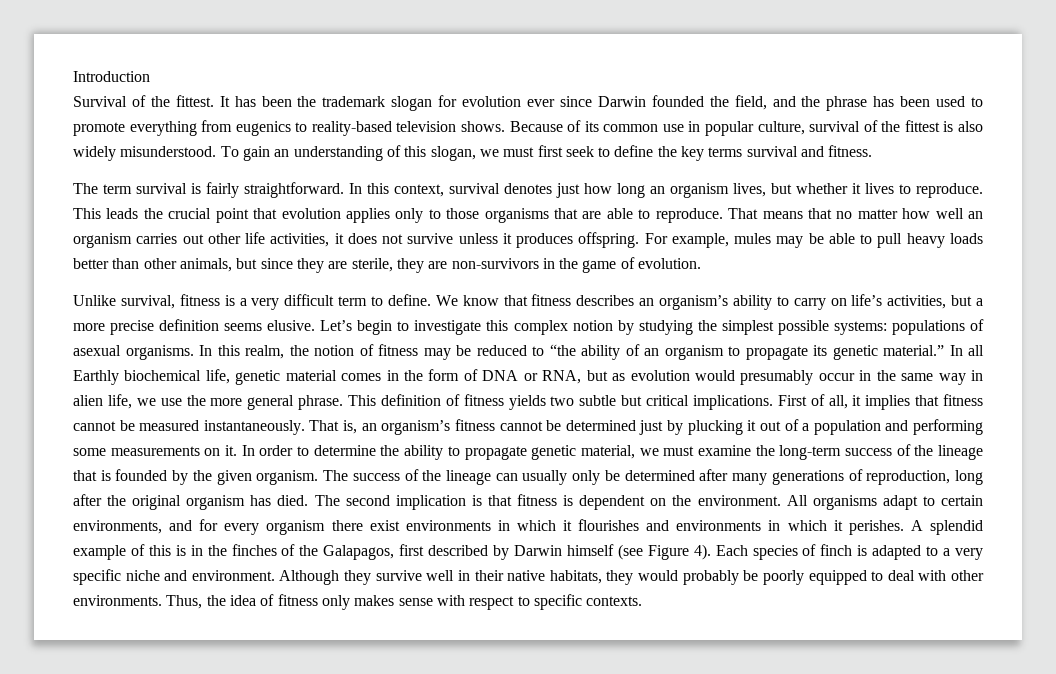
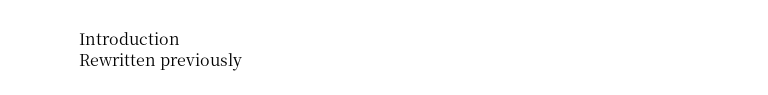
[73,95,983,111] [73,120,983,136] [73,145,873,161] [73,182,983,198] [73,208,983,223] [73,232,983,248] [73,257,702,273] [73,294,983,310] [73,319,985,335] [73,344,984,360] [73,369,983,385] [73,394,983,410] [73,419,983,435] [73,444,983,460] [73,469,984,485] [73,494,983,510] [73,519,984,535] [73,544,983,560] [73,569,984,585] [73,594,643,610] Survival of the fittest. It has been the trademark slogan for evolution ever since Darwin founded the field, and the phrase has been used to promote everything from eugenics to reality-based television shows. Because of its common use in popular culture, survival of the fittest is also widely misunderstood. To gain an understanding of this slogan, we must first seek to define the key terms survival and fitness. // The term survival is fairly straightforward. In this context, survival denotes just how long an organism lives, but whether it lives to reproduce. This leads the crucial point that evolution applies only to those organisms that are able to reproduce. That means that no matter how well an organism carries out other life activities, it does not survive unless it produces offspring. For example, mules may be able to pull heavy loads better than other animals, but since they are sterile, they are non-survivors in the game of evolution. // Unlike survival, fitness is a very difficult term to define. We know that fitness describes an organism’s ability to carry on life’s activities, but a more precise definition seems elusive. Let’s begin to investigate this complex notion by studying the simplest possible systems: populations of asexual organisms. In this realm, the notion of fitness may be reduced to “the ability of an organism to propagate its genetic material.” In all Earthly biochemical life, genetic material comes in the form of DNA or RNA, but as evolution would presumably occur in the same way in alien life, we use the more general phrase. This definition of fitness yields two subtle but critical implications. First of all, it implies that fitness cannot be measured instantaneously. That is, an organism’s fitness cannot be determined just by plucking it out of a population and performing some measurements on it. In order to determine the ability to propagate genetic material, we must examine the long-term success of the lineage that is founded by the given organism. The success of the lineage can usually only be determined after many generations of reproduction, long after the original organism has died. The second implication is that fitness is dependent on the environment. All organisms adapt to certain environments, and for every organism there exist environments in which it flourishes and environments in which it perishes. A splendid example of this is in the finches of the Galapagos, first described by Darwin himself (see Figure 4). Each species of finch is adapted to a very specific niche and environment. Although they survive well in their native habitats, they would probably be poorly equipped to deal with other environments. Thus, the idea of fitness only makes sense with respect to specific contexts. -> [79,53,243,71] Rewritten previously

